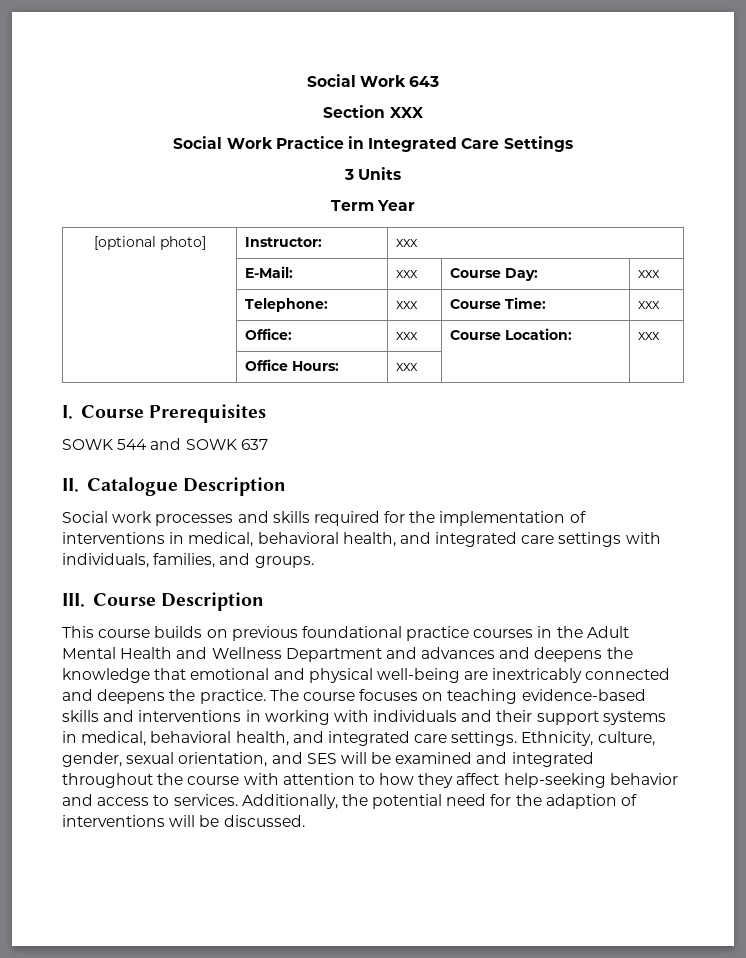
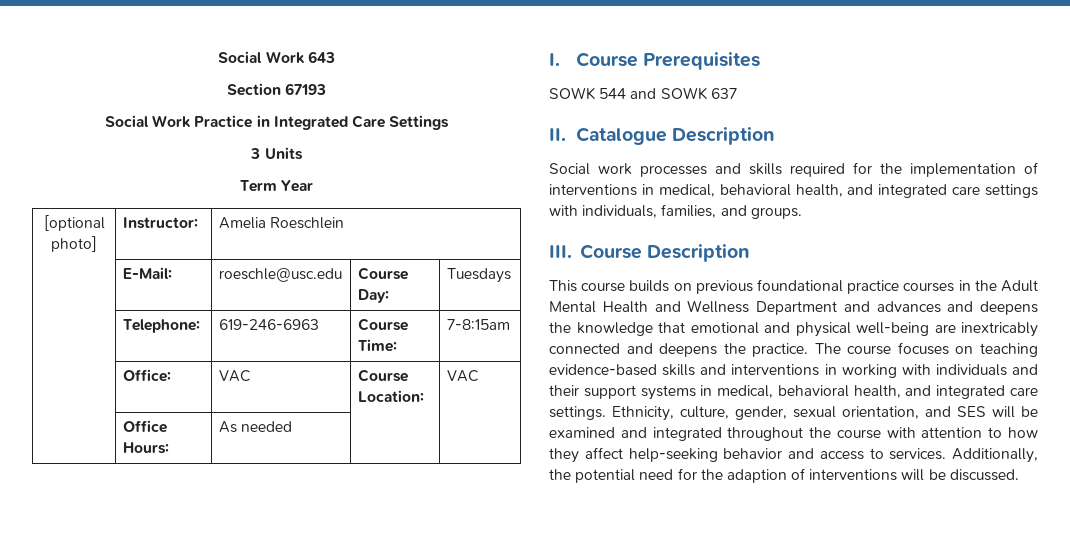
[389,107,424,118] XXX -> [285,83,327,95] 67193
[396,239,419,247] xxx -> [218,217,344,229] Amelia Roeschlein
[396,270,419,278] xxx -> [218,268,342,282] roeschle@usc.edu
[638,270,661,278] xxx -> [446,268,511,283] Tuesdays
[396,301,419,309] xxx -> [218,319,319,330] 619-246-6963
[638,301,661,309] xxx -> [446,319,510,330] 7-8:15am
[396,332,419,340] xxx -> [218,370,251,382] VAC
[638,332,661,340] xxx -> [446,370,479,382] VAC
[396,363,419,371] xxx -> [218,421,292,433] As needed

